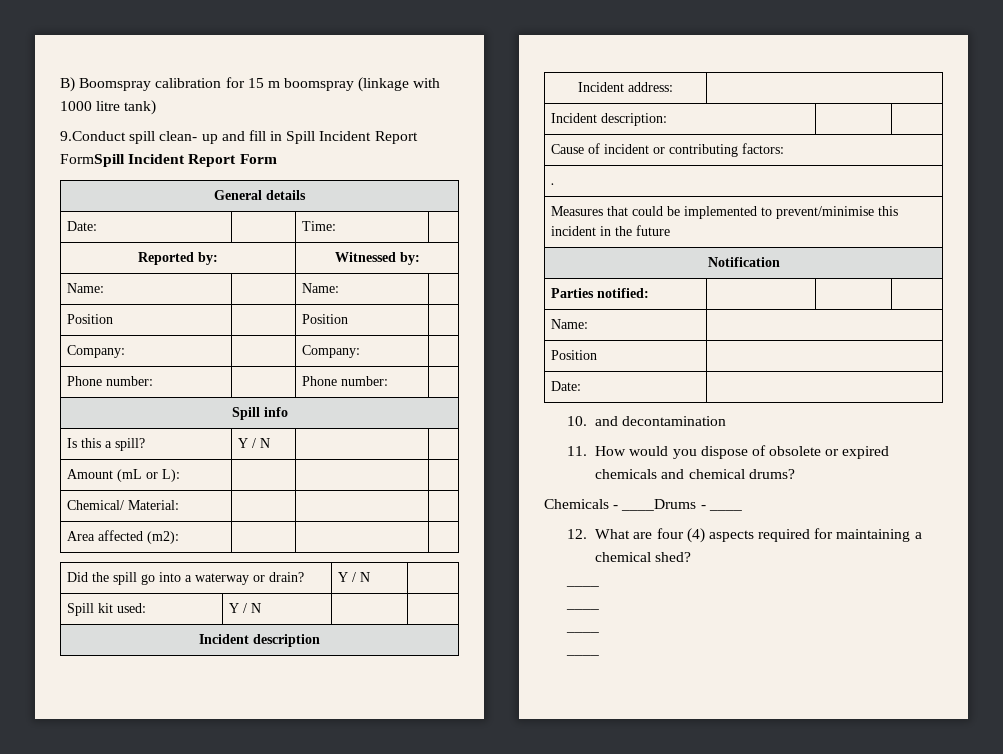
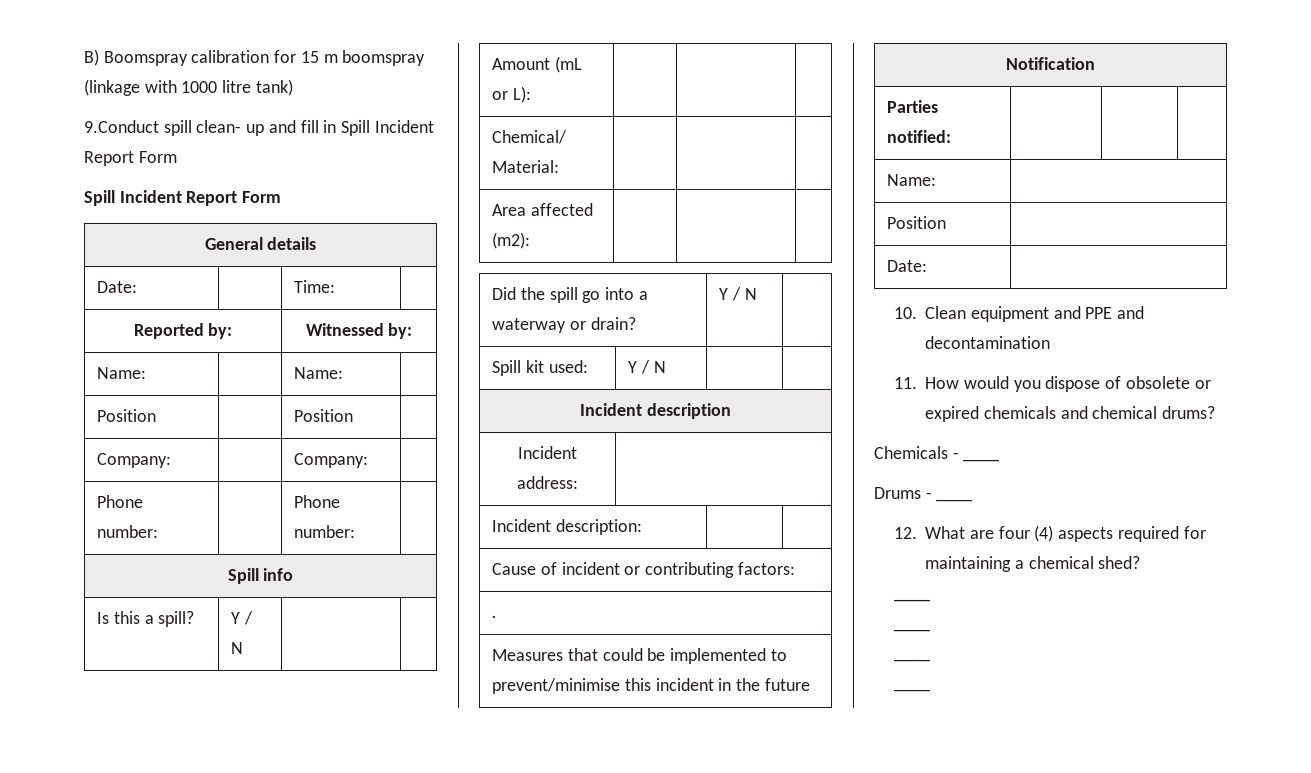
[60,154,125,167] FormSpill -> [138,151,177,163] [84,190,115,206] Form // Spill
(588, 421) none -> [925,306,1113,322] Clean equipment and PPE
[621,499,697,511] ____Drums -> [963,459,1000,462] [874,487,921,499] ____ // Drums

